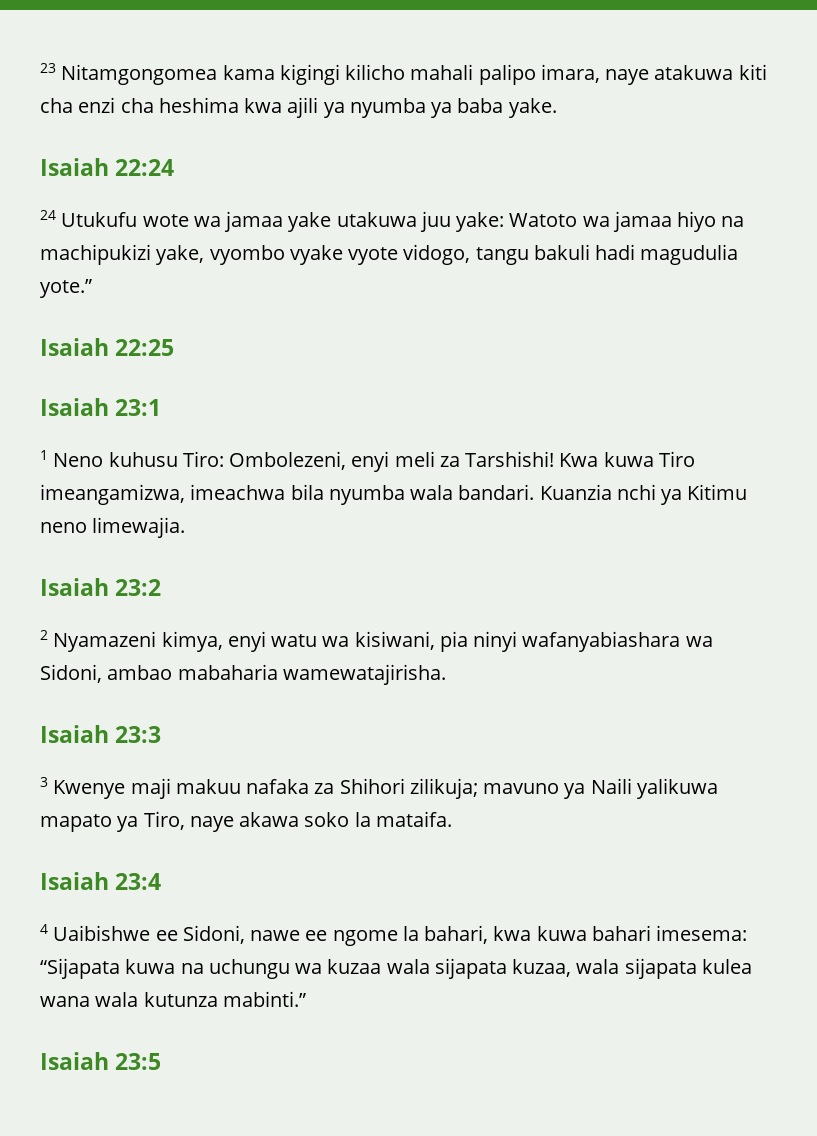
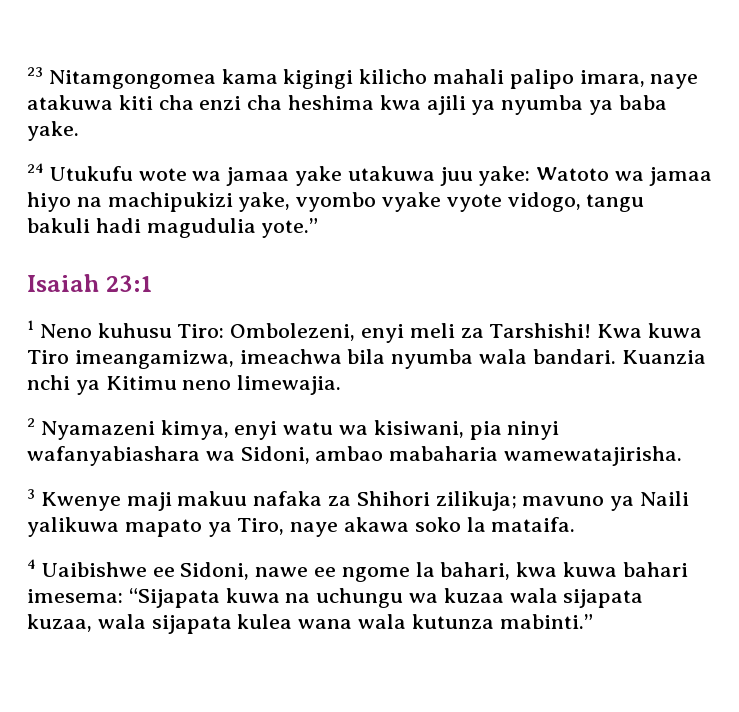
[40,158,175,176] // Isaiah 22:24 -> (79, 131) none
[40,338,175,356] // Isaiah 22:25 -> (319, 228) none
[40,578,162,596] // Isaiah 23:2 -> (342, 385) none
[40,725,162,743] // Isaiah 23:3 -> (683, 456) none
[40,872,162,890] // Isaiah 23:4 -> (576, 524) none
[40,1052,162,1070] // Isaiah 23:5 -> (593, 621) none

